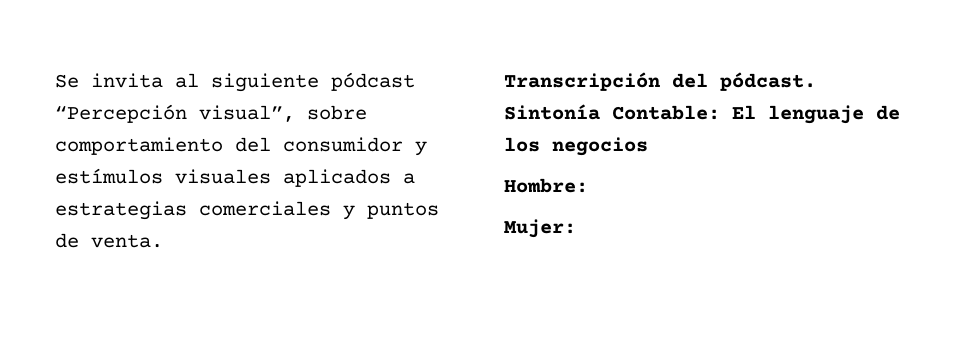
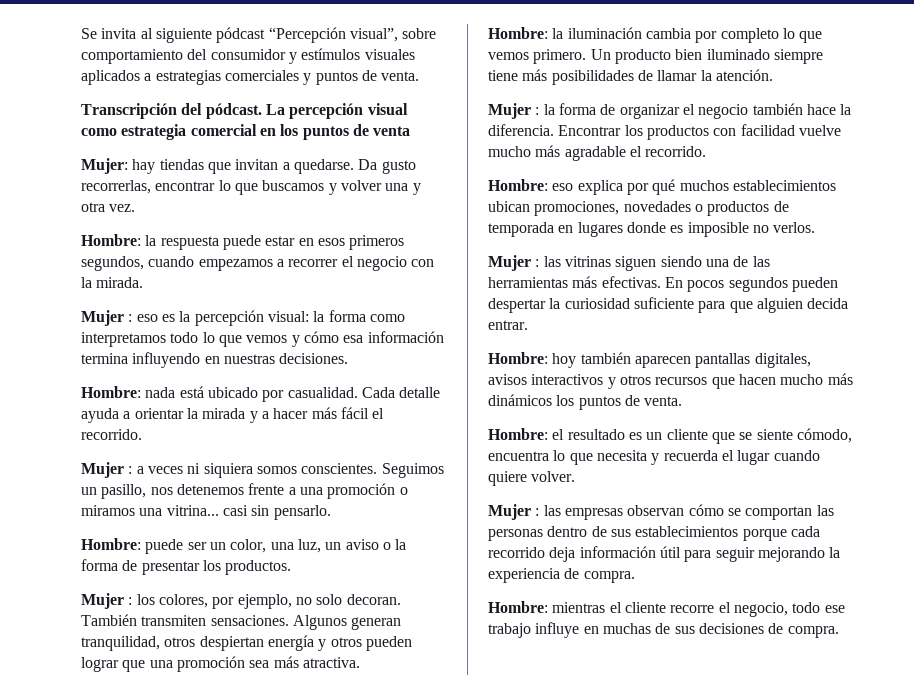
[504,104,900,124] [504,137,648,156] [504,178,588,193] [504,219,576,238] Sintonía Contable: El lenguaje de los negocios // Hombre: // Mujer: -> [265,103,408,119] [81,124,411,140] [81,158,416,174] [81,180,421,195] [81,202,136,212] [81,234,405,250] [81,256,435,271] [81,277,144,288] [81,310,405,326] [81,331,444,347] [81,352,349,368] [81,386,441,402] [81,407,385,423] [81,429,142,440] [81,462,444,478] [81,483,408,499] [81,505,331,520] [81,538,407,554] [81,559,292,575] [81,593,401,609] [81,614,402,630] [81,635,412,651] [81,656,360,672] [488,27,823,43] [488,49,823,64] [488,69,773,85] [488,103,852,119] [488,124,841,140] [488,145,707,161] [488,179,836,195] [488,201,789,216] [488,222,816,237] [488,255,770,271] [488,276,838,292] [488,297,849,313] [488,320,528,330] [488,352,811,368] [488,373,853,389] [488,394,683,410] [488,428,852,444] [488,450,820,465] [488,471,576,486] [488,504,834,520] [488,526,820,541] [488,546,841,562] [488,568,635,583] [488,601,845,617] [488,622,839,638] La percepción visual como estrategia comercial en los puntos de venta // Mujer: hay tiendas que invitan a quedarse. Da gusto recorrerlas, encontrar lo que buscamos y volver una y otra vez. // Hombre: la respuesta puede estar en esos primeros segundos, cuando empezamos a recorrer el negocio con la mirada. // Mujer : eso es la percepción visual: la forma como interpretamos todo lo que vemos y cómo esa información termina influyendo en nuestras decisiones. // Hombre: nada está ubicado por casualidad. Cada detalle ayuda a orientar la mirada y a hacer más fácil el recorrido. // Mujer : a veces ni siquiera somos conscientes. Seguimos un pasillo, nos detenemos frente a una promoción o miramos una vitrina... casi sin pensarlo. // Hombre: puede ser un color, una luz, un aviso o la forma de presentar los productos. // Mujer : los colores, por ejemplo, no solo decoran. También transmiten sensaciones. Algunos generan tranquilidad, otros despiertan energía y otros pueden lograr que una promoción sea más atractiva. // Hombre: la iluminación cambia por completo lo que vemos primero. Un producto bien iluminado siempre tiene más posibilidades de llamar la atención. // Mujer : la forma de organizar el negocio también hace la diferencia. Encontrar los productos con facilidad vuelve mucho más agradable el recorrido. // Hombre: eso explica por qué muchos establecimientos ubican promociones, novedades o productos de temporada en lugares donde es imposible no verlos. // Mujer : las vitrinas siguen siendo una de las herramientas más efectivas. En pocos segundos pueden despertar la curiosidad suficiente para que alguien decida entrar. // Hombre: hoy también aparecen pantallas digitales, avisos interactivos y otros recursos que hacen mucho más dinámicos los puntos de venta. // Hombre: el resultado es un cliente que se siente cómodo, encuentra lo que necesita y recuerda el lugar cuando quiere volver. // Mujer : las empresas observan cómo se comportan las personas dentro de sus establecimientos porque cada recorrido deja información útil para seguir mejorando la experiencia de compra. // Hombre: mientras el cliente recorre el negocio, todo ese trabajo influye en muchas de sus decisiones de compra.

